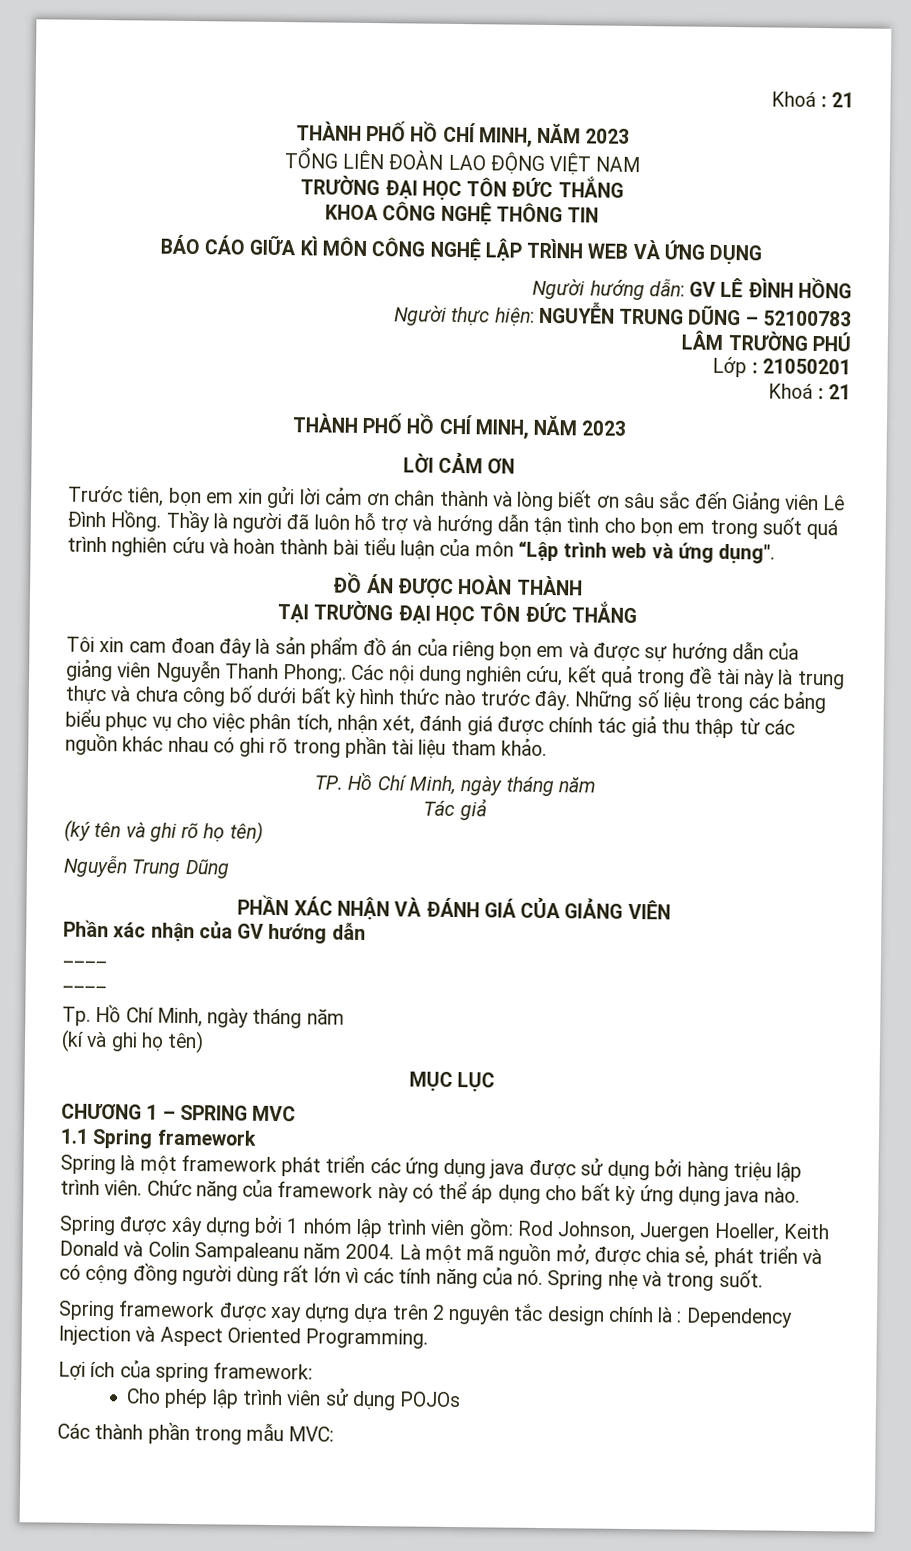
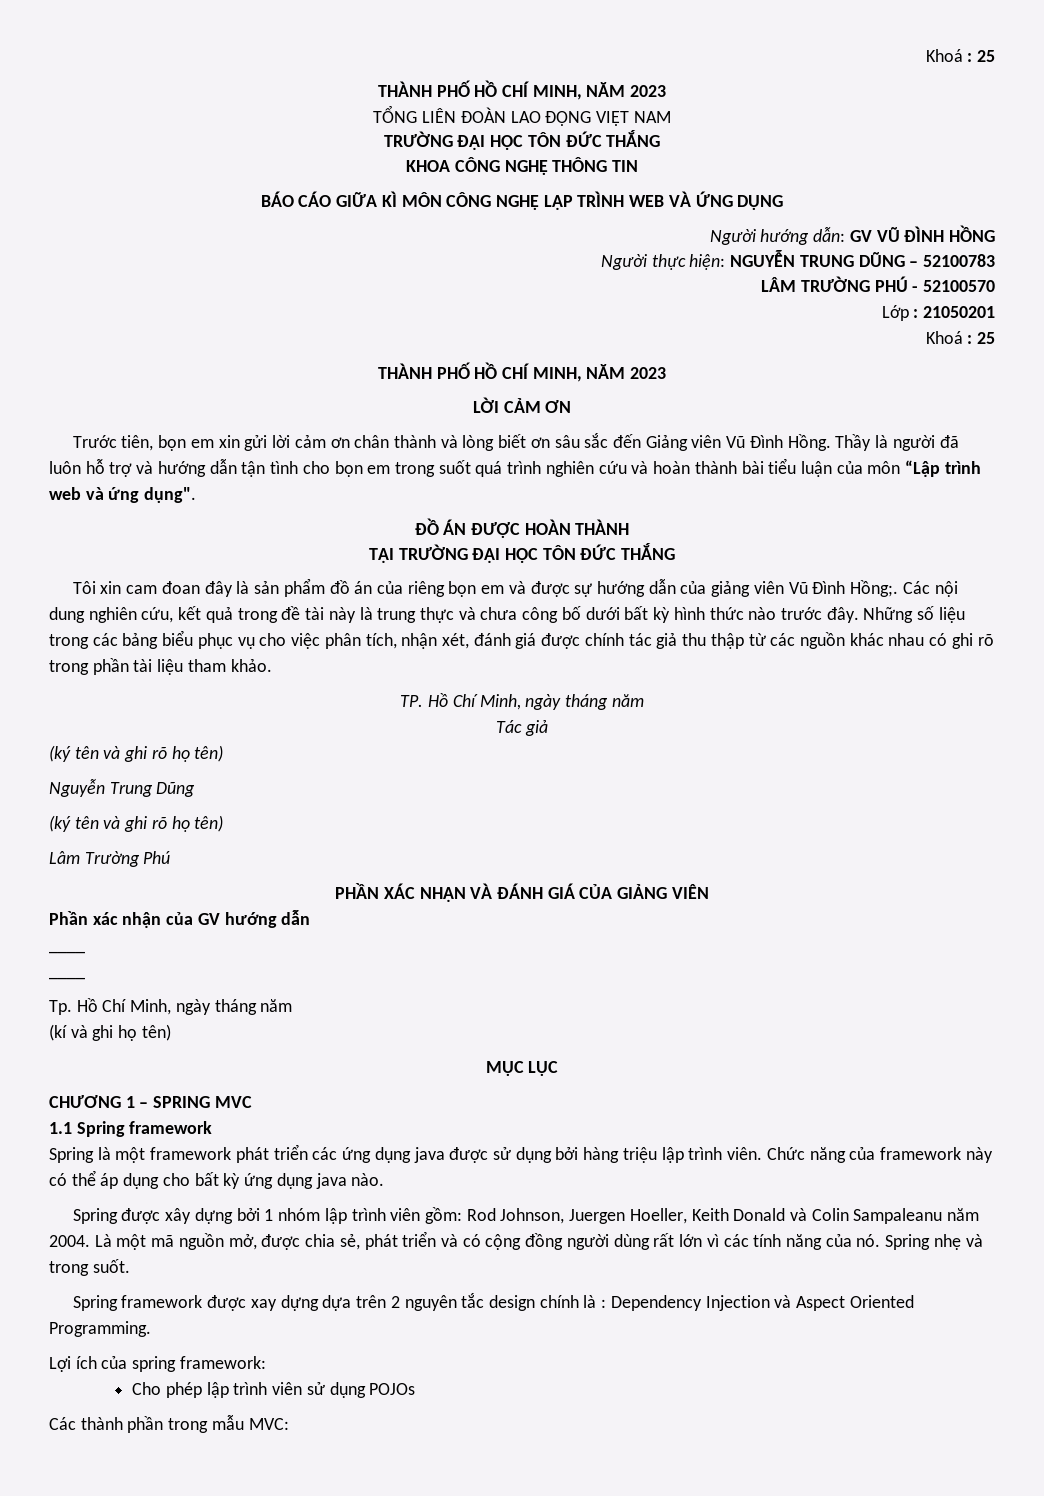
[771,91,854,108] Khoá : 21 -> [925,49,995,62] Khoá : 25
[720,277,744,298] LÊ -> [876,227,900,242] VŨ
(851, 341) none -> [912,280,996,292] - 52100570
[828,384,851,400] 21 -> [977,332,995,344] 25
[822,495,846,511] Lê -> [726,436,746,448] Vũ
[155,659,348,684] Nguyễn Thanh Phong;. -> [788,580,899,597] Vũ Đình Hồng;.
(230, 868) none -> [49,815,224,832] [49,851,171,867] // (ký tên và ghi rõ họ tên) // Lâm Trường Phú

